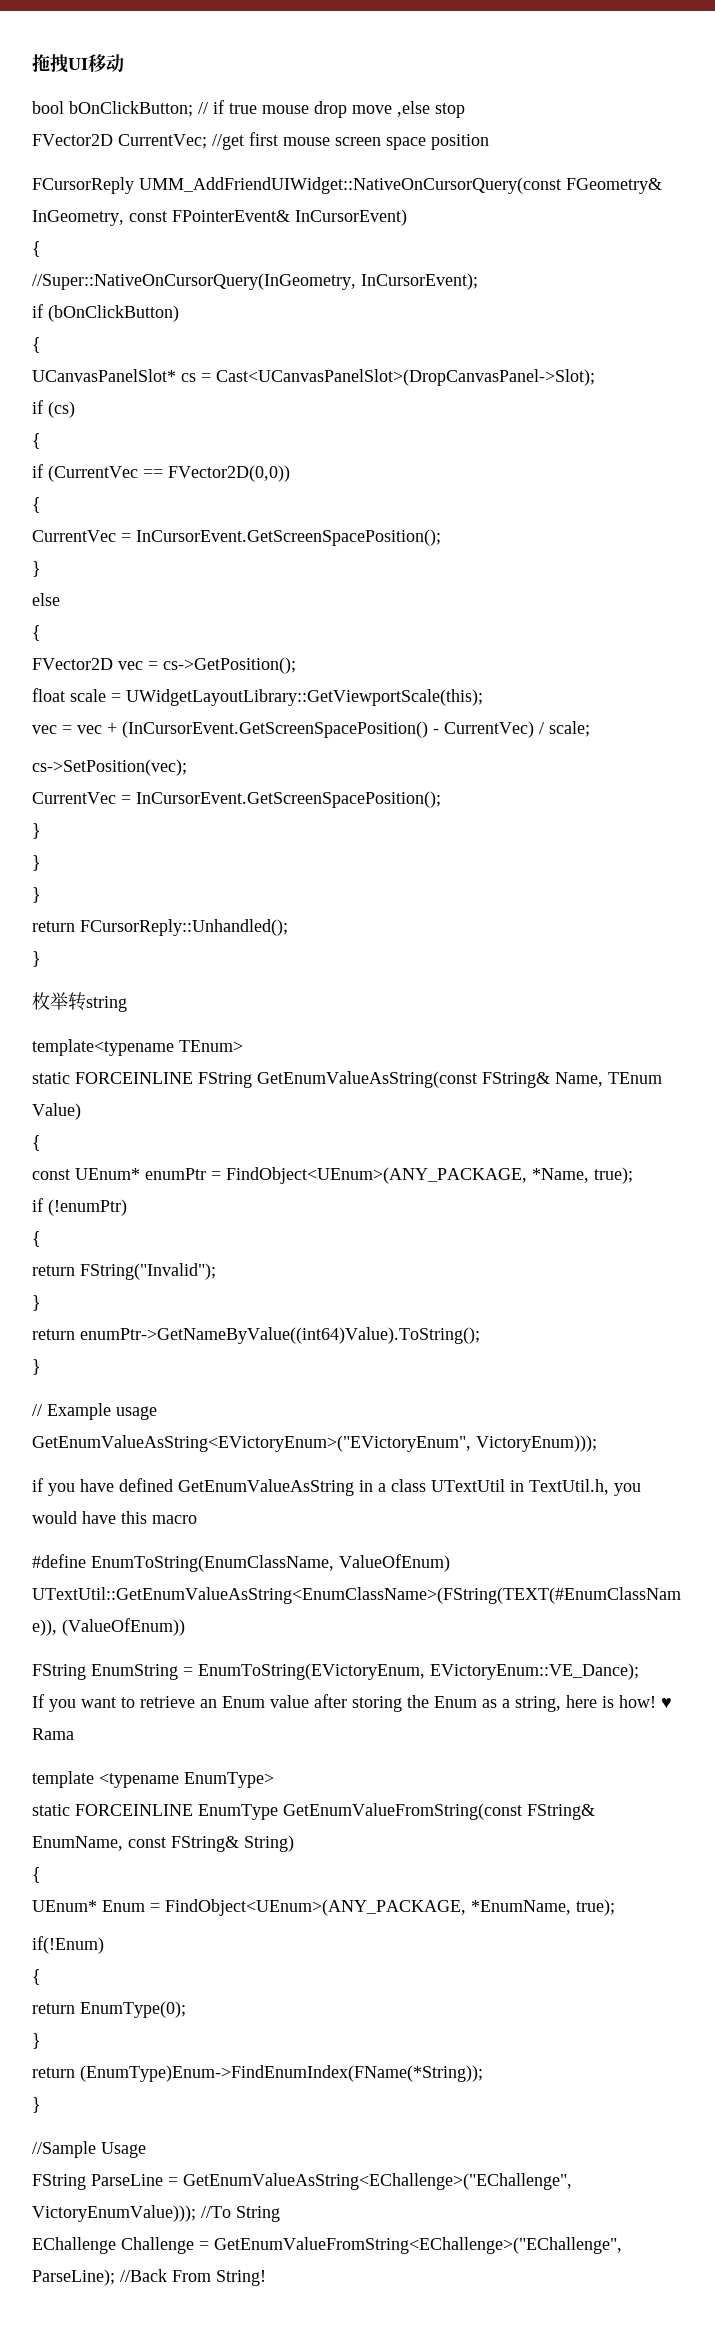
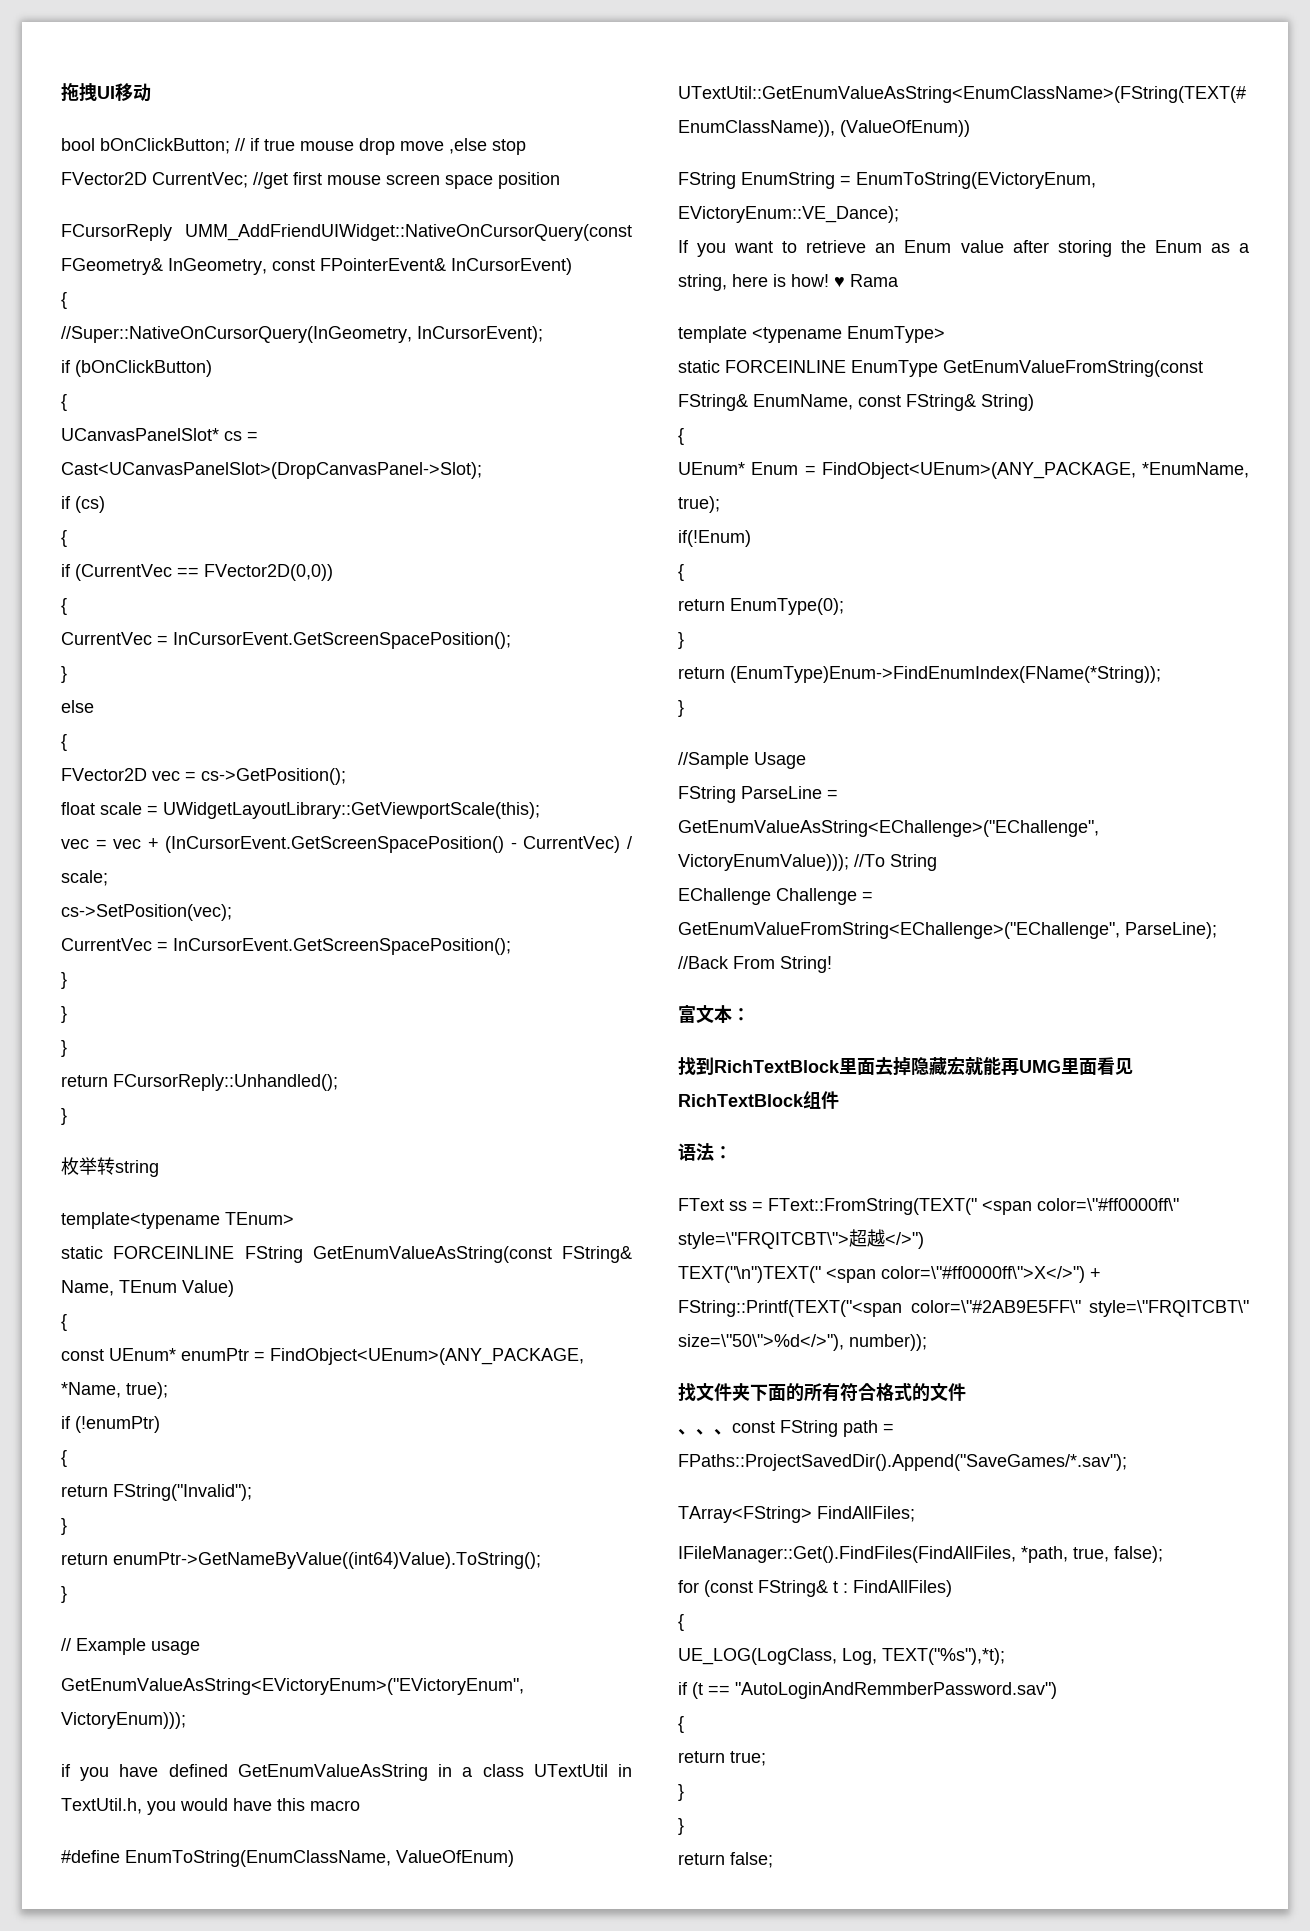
(266, 2278) none -> [678,1005,750,1023] [678,1057,1133,1076] [678,1091,839,1109] [678,1143,732,1161] [678,1198,1179,1215] [678,1229,924,1249] [678,1266,1101,1283] [678,1300,1249,1317] [678,1334,927,1351] [678,1383,966,1402] [678,1420,894,1437] [678,1454,1127,1471] [678,1506,915,1523] [678,1546,1163,1563] [678,1580,952,1597] [678,1614,684,1631] [678,1648,1005,1665] [678,1682,1057,1699] [678,1716,684,1733] [678,1751,766,1766] [678,1784,684,1801] [678,1818,684,1835] [678,1852,773,1868] // 富文本： // 找到RichTextBlock里面去掉隐藏宏就能再UMG里面看见RichTextBlock组件 // 语法： // FText ss = FText::FromString(TEXT(" <span color=\"#ff0000ff\" style=\"FRQITCBT\">超越</>") // TEXT("\n")TEXT(" <span color=\"#ff0000ff\">X</>") + FString::Printf(TEXT("<span color=\"#2AB9E5FF\" style=\"FRQITCBT\" size=\"50\">%d</>"), number)); // 找文件夹下面的所有符合格式的文件 // 、、、const FString path = FPaths::ProjectSavedDir().Append("SaveGames/*.sav"); // TArray<FString> FindAllFiles; // IFileManager::Get().FindFiles(FindAllFiles, *path, true, false); // for (const FString& t : FindAllFiles) // { // UE_LOG(LogClass, Log, TEXT("%s"),*t); // if (t == "AutoLoginAndRemmberPassword.sav") // { // return true; // } // } // return false;

